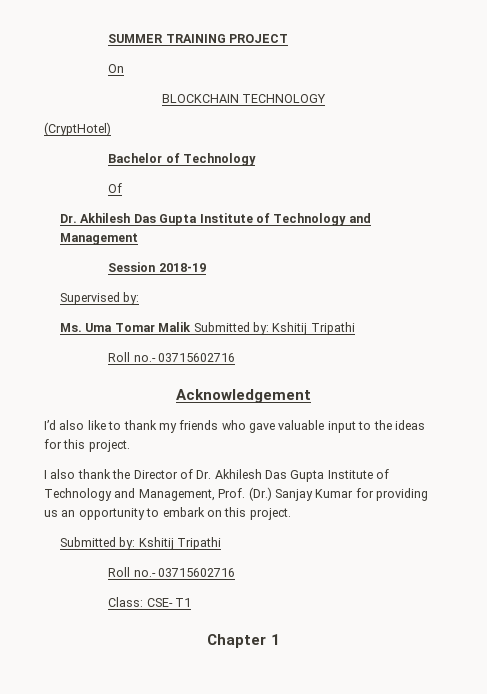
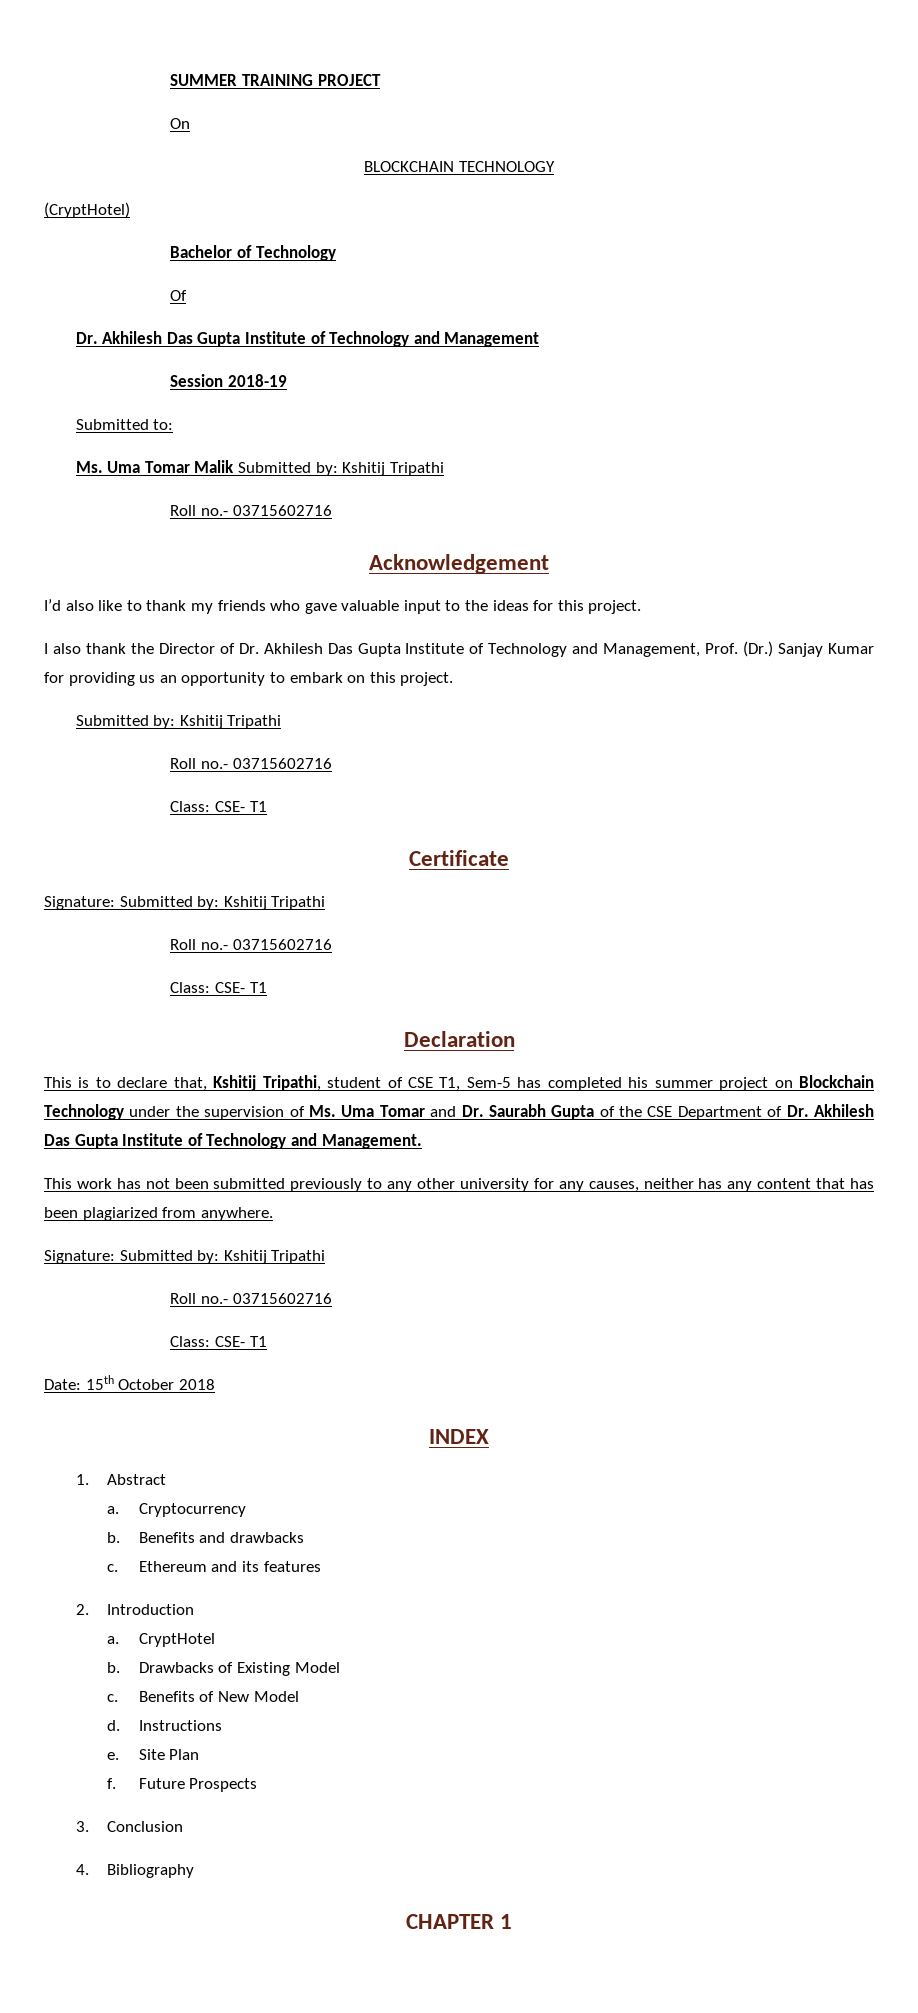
[60,292,140,305] Supervised by: -> [75,419,174,430] Submitted to:
[207,634,267,648] Chapter -> [409,850,509,866] [44,896,326,910] [170,939,332,950] [170,982,267,993] [403,1031,515,1047] [44,1075,875,1091] [44,1104,875,1120] [44,1133,422,1149] [44,1178,875,1192] [44,1207,273,1221] [44,1250,326,1264] [170,1293,332,1304] [170,1336,267,1347] [44,1375,215,1390] [429,1429,489,1444] [75,1474,167,1485] [107,1503,246,1517] [107,1532,304,1543] [107,1561,321,1572] [75,1604,195,1615] [107,1633,215,1647] [107,1662,340,1676] [107,1691,299,1702] [107,1720,222,1731] [107,1749,200,1760] [107,1778,258,1792] [75,1821,184,1832] [75,1864,195,1878] [405,1914,494,1929] Certificate // Signature: Submitted by: Kshitij Tripathi // Roll no.- 03715602716 // Class: CSE- T1 // Declaration // This is to declare that, Kshitij Tripathi, student of CSE T1, Sem-5 has completed his summer project on Blockchain Technology under the supervision of Ms. Uma Tomar and Dr. Saurabh Gupta of the CSE Department of Dr. Akhilesh Das Gupta Institute of Technology and Management. // This work has not been submitted previously to any other university for any causes, neither has any content that has been plagiarized from anywhere. // Signature: Submitted by: Kshitij Tripathi // Roll no.- 03715602716 // Class: CSE- T1 // Date: 15th October 2018 // INDEX // 1. Abstract // a. Cryptocurrency // b. Benefits and drawbacks // c. Ethereum and its features // 2. Introduction // a. CryptHotel // b. Drawbacks of Existing Model // c. Benefits of New Model // d. Instructions // e. Site Plan // f. Future Prospects // 3. Conclusion // 4. Bibliography // CHAPTER

